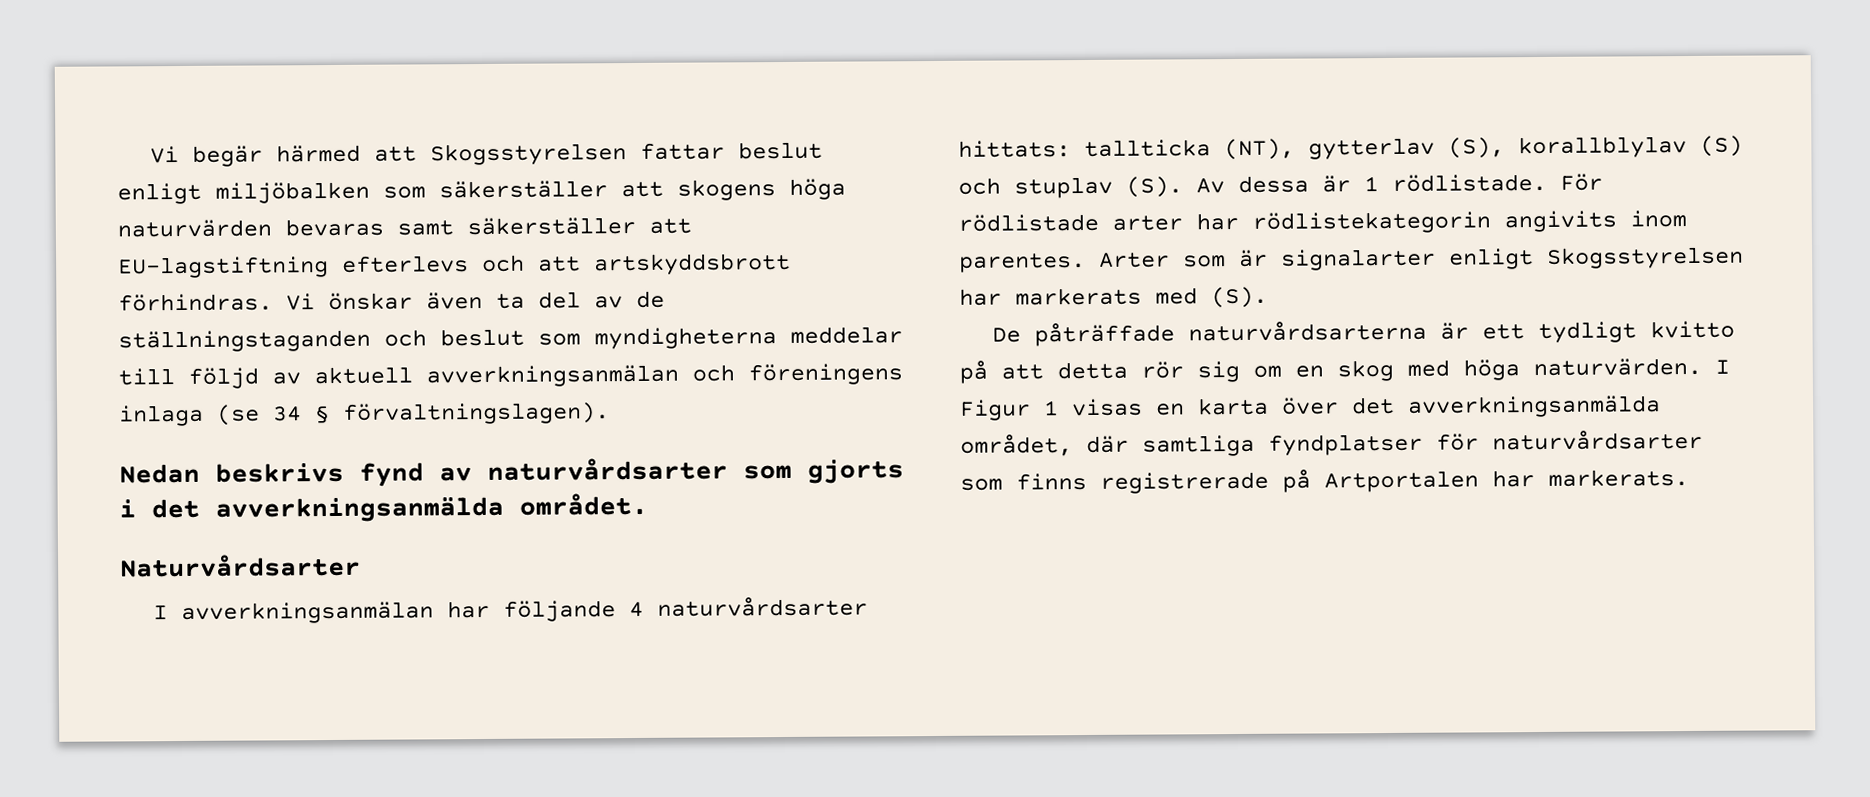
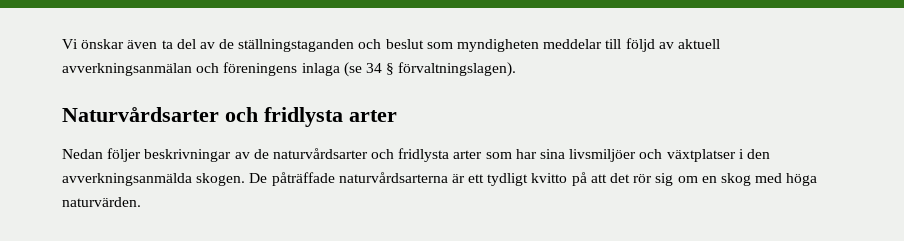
[150,141,824,167] [117,178,846,205] [117,216,692,238] [118,252,791,279] [118,293,315,312] Vi begär härmed att Skogsstyrelsen fattar beslut enligt miljöbalken som säkerställer att skogens höga naturvärden bevaras samt säkerställer att EU-lagstiftning efterlevs och att artskyddsbrott förhindras. Vi -> [62,39,78,49] Vi
[594,327,777,350] myndigheterna -> [457,39,540,52] myndigheten
[119,457,904,487] [119,492,648,523] [120,553,361,578] [153,596,869,625] [958,135,1743,161] [958,173,1603,199] [958,210,1687,234] [959,246,1744,273] [959,286,1268,309] Nedan beskrivs fynd av naturvårdsarter som gjorts i det avverkningsanmälda området. // Naturvårdsarter // I avverkningsanmälan har följande 4 naturvårdsarter hittats: tallticka (NT), gytterlav (S), korallblylav (S) och stuplav (S). Av dessa är 1 rödlistade. För rödlistade arter har rödlistekategorin angivits inom parentes. Arter som är signalarter enligt Skogsstyrelsen har markerats med (S). // -> [62,107,397,127] [62,148,770,162] [62,173,246,186] Naturvårdsarter och fridlysta arter // Nedan följer beskrivningar av de naturvårdsarter och fridlysta arter som har sina livsmiljöer och växtplatser i den avverkningsanmälda skogen.
[1057,361,1128,380] detta -> [610,173,631,183] det
[1715,359,1730,374] [960,395,1661,421] [960,429,1703,457] [960,469,1689,494] I Figur 1 visas en karta över det avverkningsanmälda området, där samtliga fyndplatser för naturvårdsarter som finns registrerade på Artportalen har markerats. -> (141, 202) none

